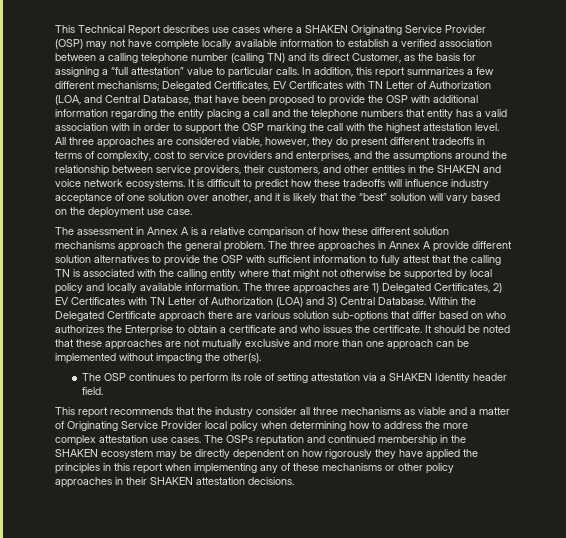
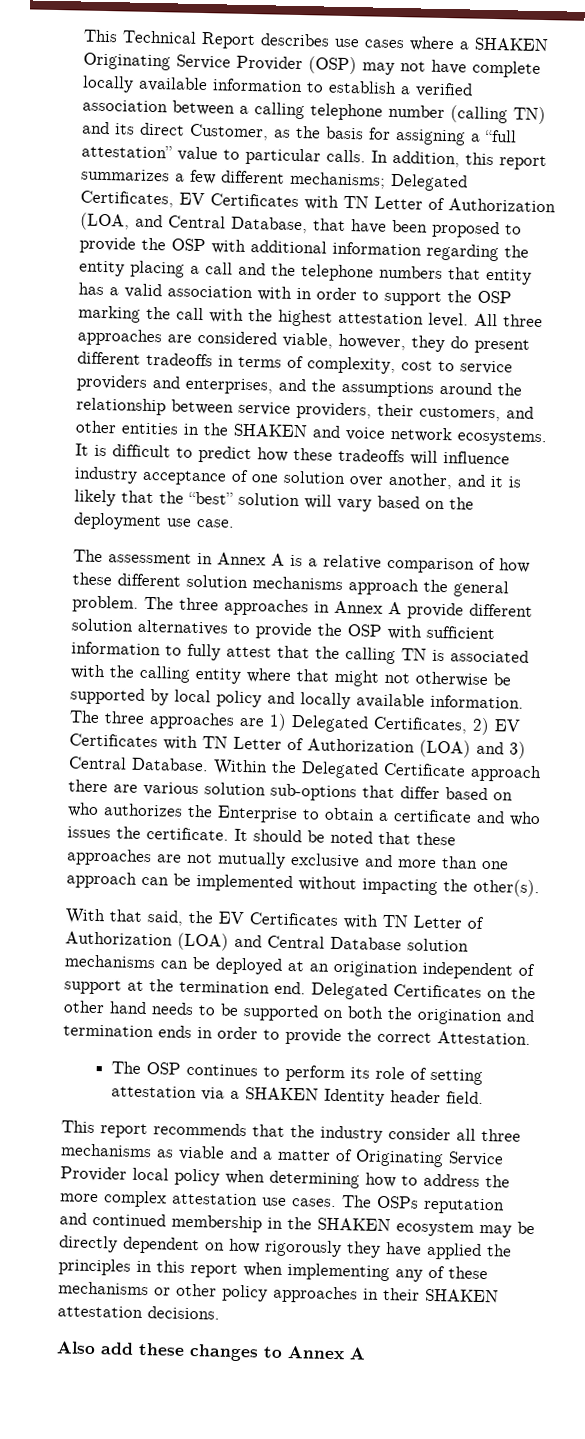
(261, 358) none -> [65,908,484,929] [65,931,469,952] [64,954,536,980] [64,979,536,1001] [63,1000,535,1026] [63,1024,531,1046] // With that said, the EV Certificates with TN Letter of Authorization (LOA) and Central Database solution mechanisms can be deployed at an origination independent of support at the termination end. Delegated Certificates on the other hand needs to be supported on both the origination and termination ends in order to provide the correct Attestation.
(294, 481) none -> [56,1341,366,1362] // Also add these changes to Annex A

